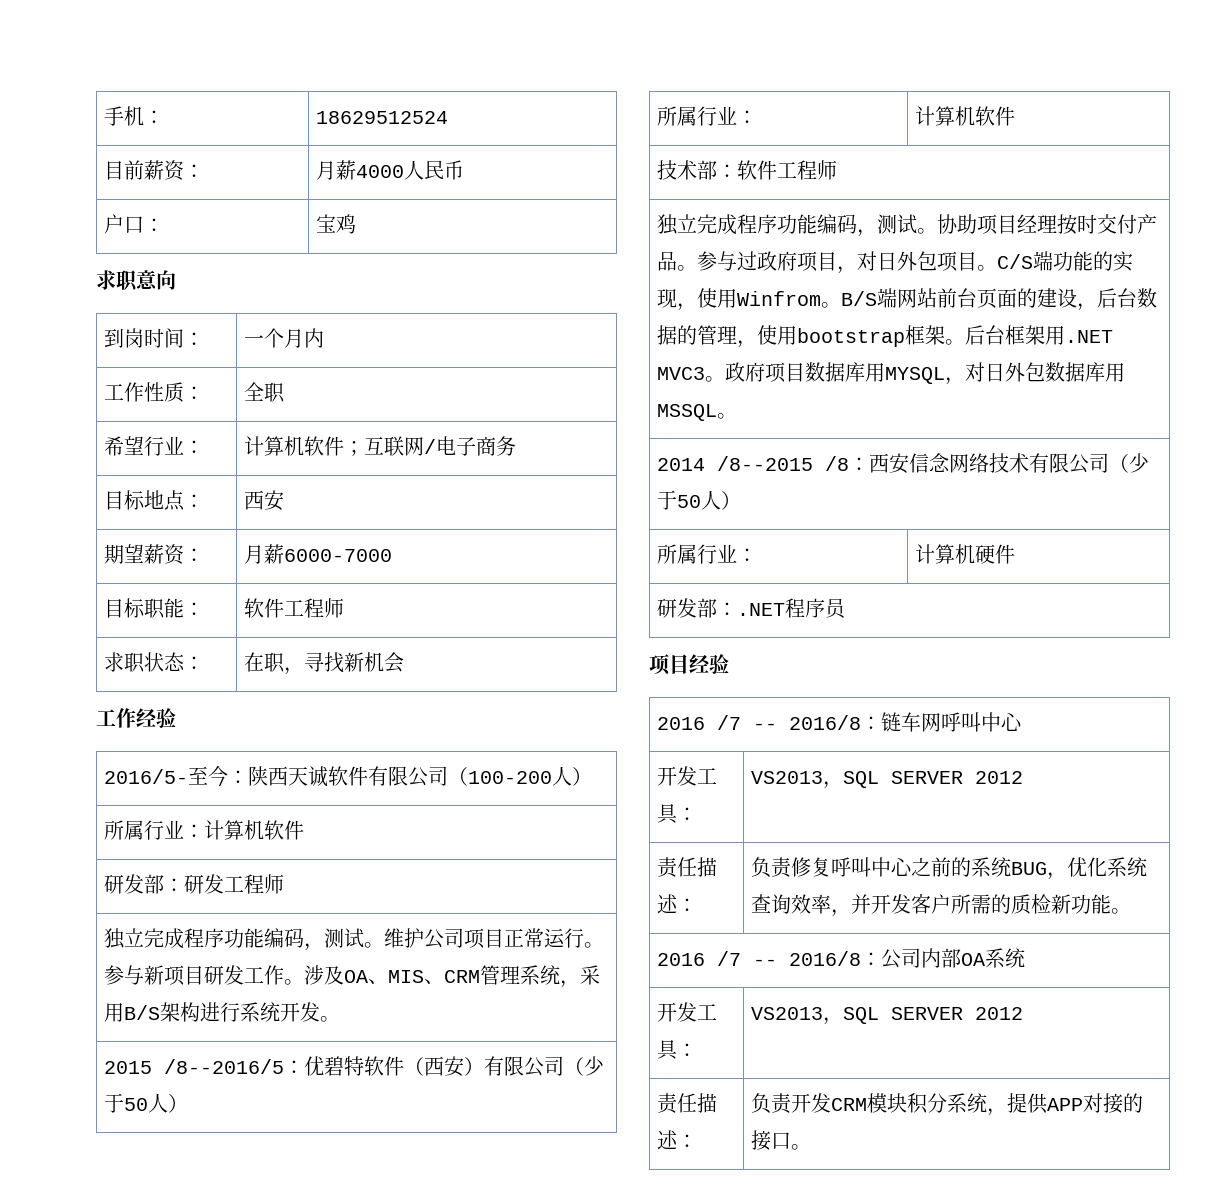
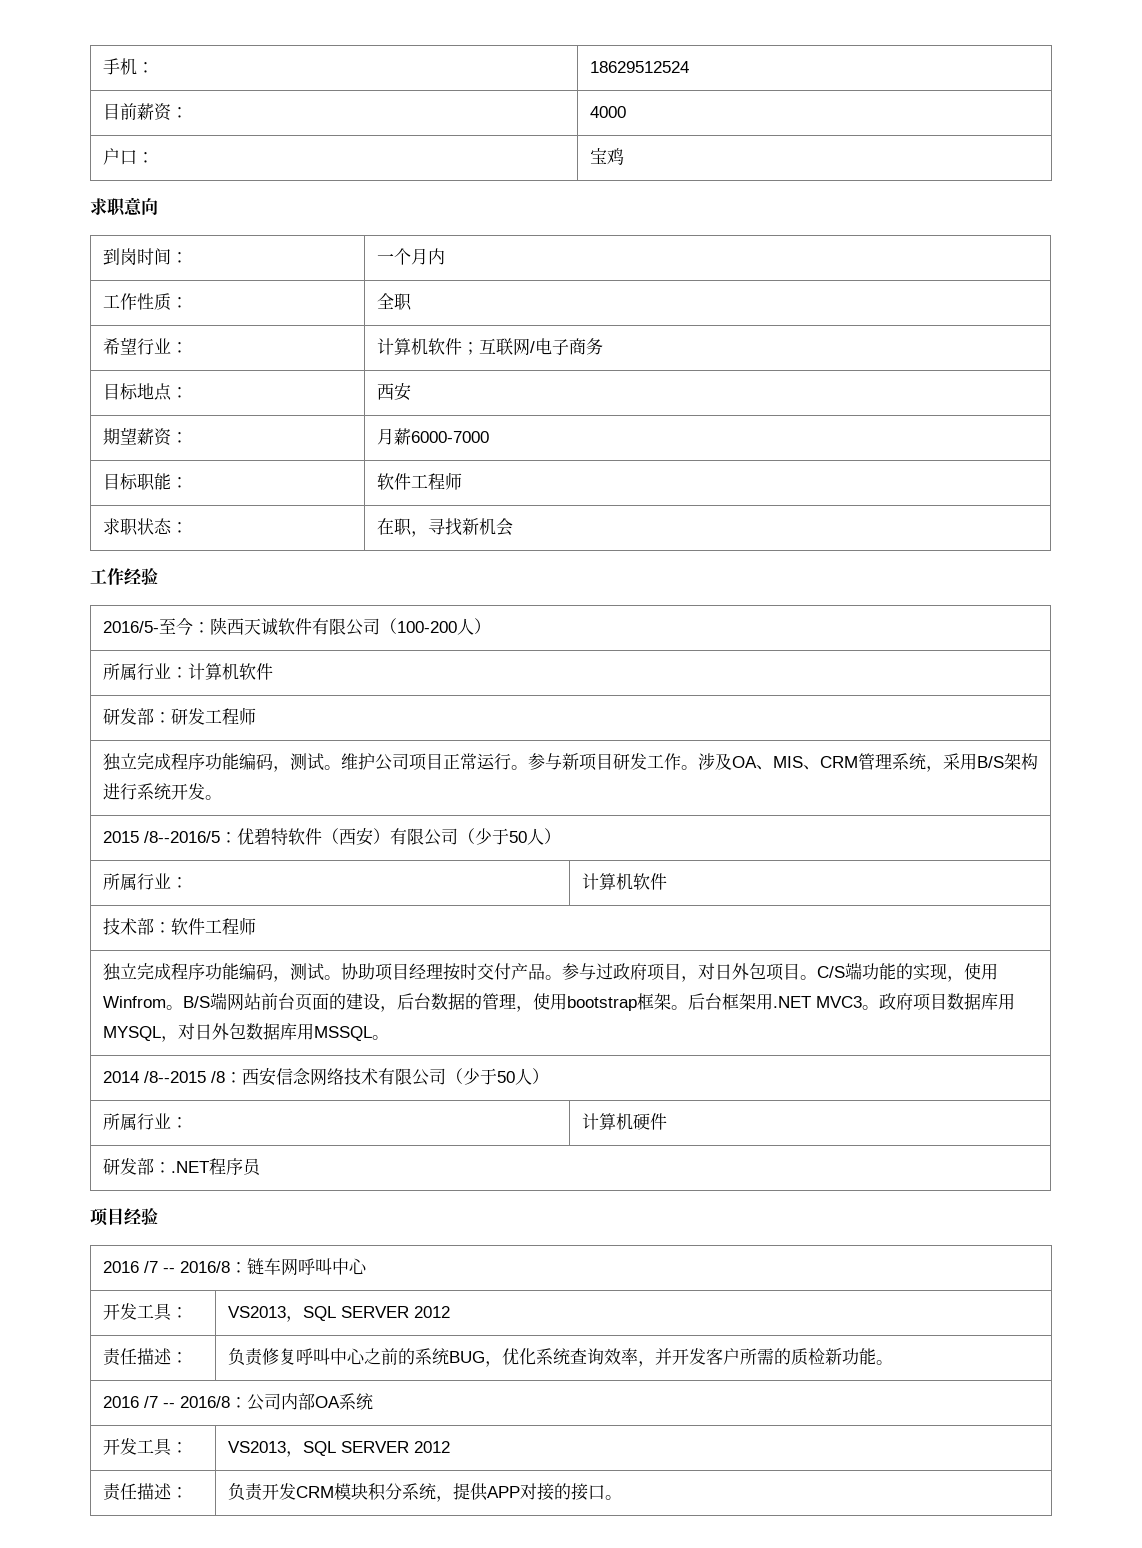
[316,160,357,180] 月薪 -> (188, 112) none
[404,160,465,180] 人民币 -> (626, 112) none

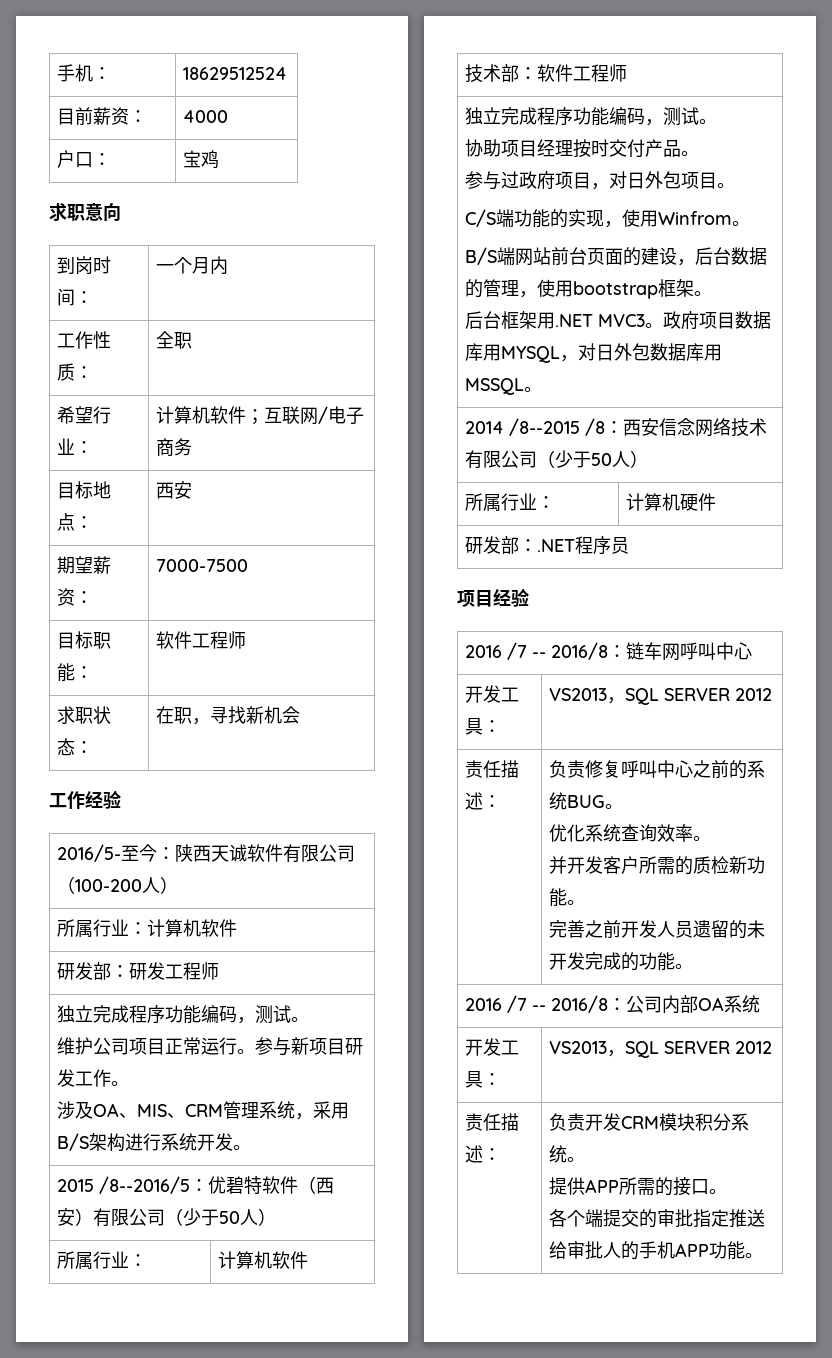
[376,428,489,445] 月薪6000-7000 -> [156,559,249,572] 7000-7500
(341, 767) none -> (310, 1019) //
(698, 767) none -> (130, 1083) //
(341, 977) none -> (718, 121) //
(562, 977) none -> (700, 153) //
(817, 977) none -> (736, 185) //
(183, 1007) none -> (751, 223) //
(688, 1007) none -> (713, 293) //
[484,1361,502,1367] ， -> [605,804,624,809] 。 //
[637,1361,655,1367] ， -> [693,836,712,841] 。 //
(893, 1362) none -> [549,920,766,939] [549,952,694,971] // 完善之前开发人员遗留的未开发完成的功能。
[435,1496,453,1502] ， -> [567,1157,586,1162] 。 //
[519,1483,554,1501] 对接 -> [619,1177,656,1195] 所需
(622, 1497) none -> [549,1209,766,1228] [549,1241,764,1260] // 各个端提交的审批指定推送给审批人的手机APP功能。

